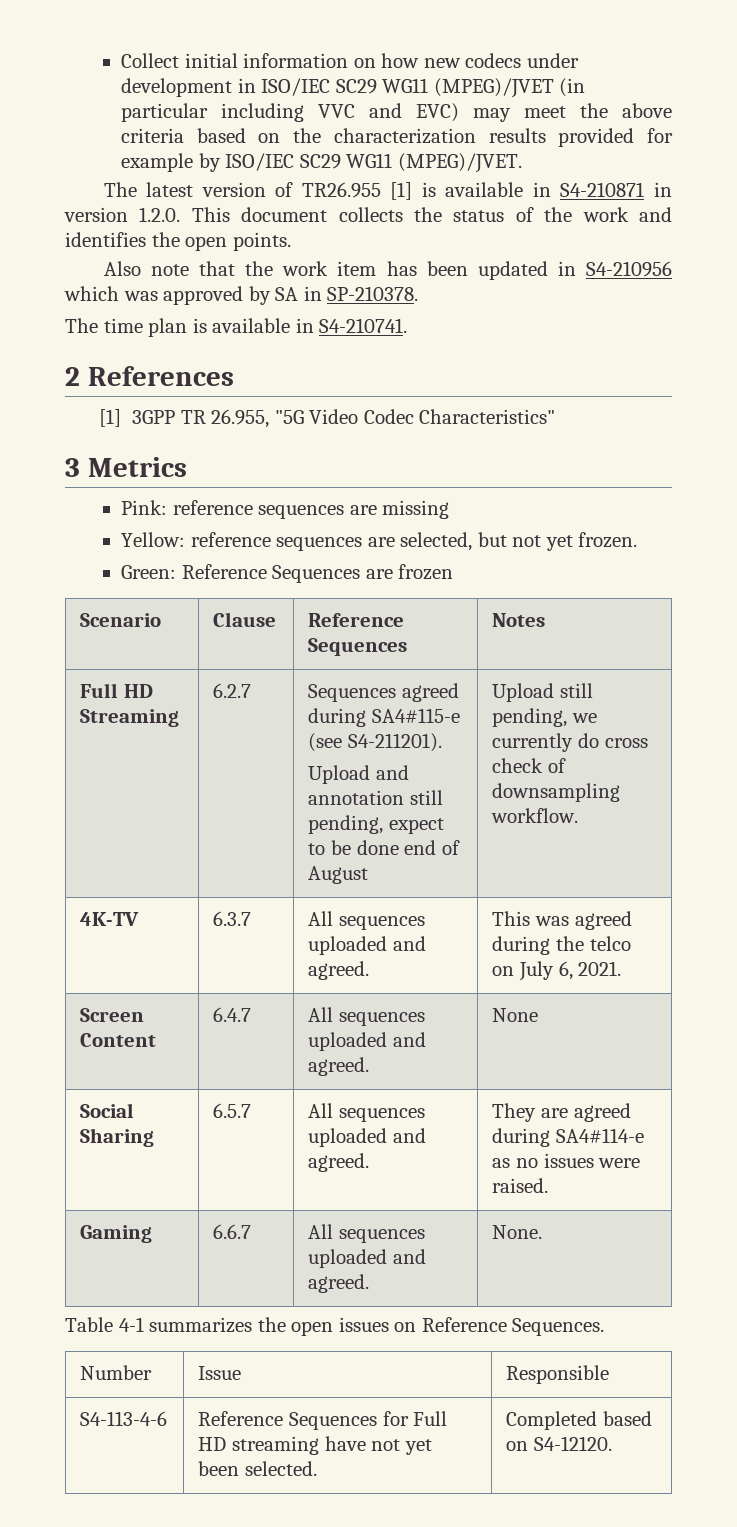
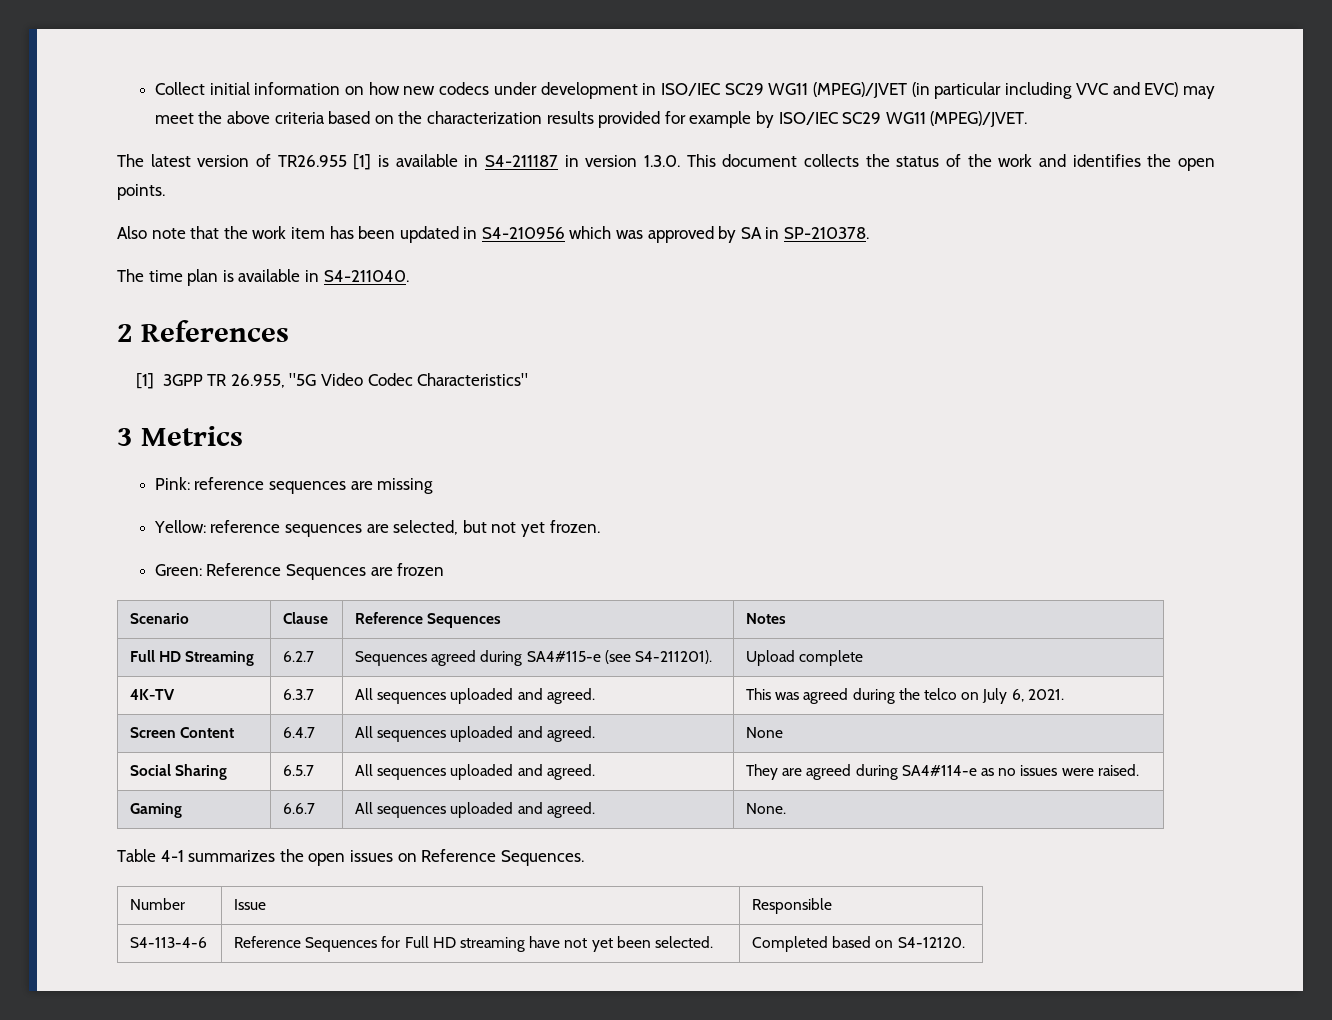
[560,182,645,197] S4-210871 -> [485,155,558,167] S4-211187
[139,207,181,222] 1.2.0. -> [644,155,680,167] 1.3.0.
[319,318,408,333] S4-210741. -> [323,270,409,282] S4-211040.
[308,765,409,784] [308,790,443,805] [308,815,444,834] [308,840,460,855] [308,866,369,884] [492,683,593,702] [492,708,597,727] [492,733,648,752] [492,758,566,773] [492,783,621,802] [491,808,579,823] // Upload and annotation still pending, expect to be done end of August | Upload still pending, we currently do cross check of downsampling workflow. -> [746,650,864,666] | Upload complete

